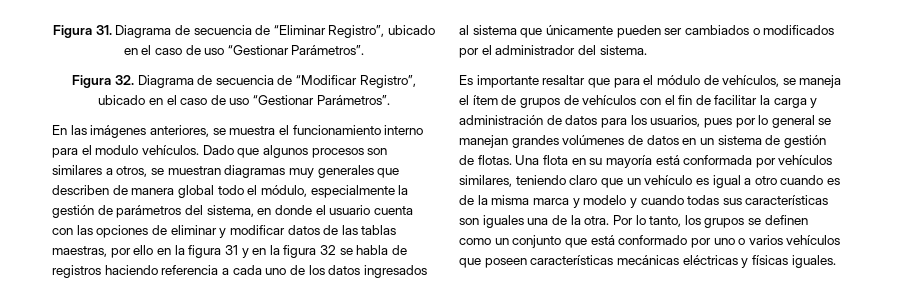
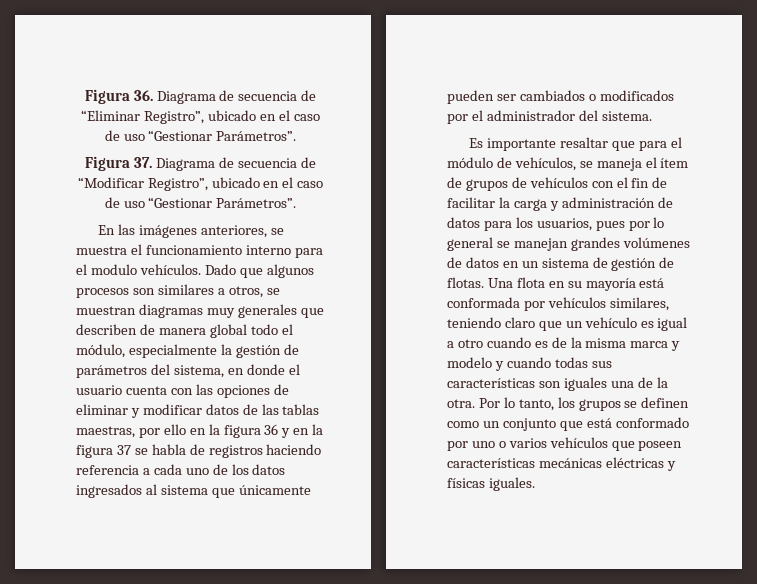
[52,25,112,38] Figura 31. -> [84,89,153,104] Figura 36.
[114,75,134,85] 32. -> [134,157,153,168] 37.
[224,245,238,255] 31 -> [264,424,279,435] 36
[320,245,337,255] 32 -> [116,445,131,455] 37

